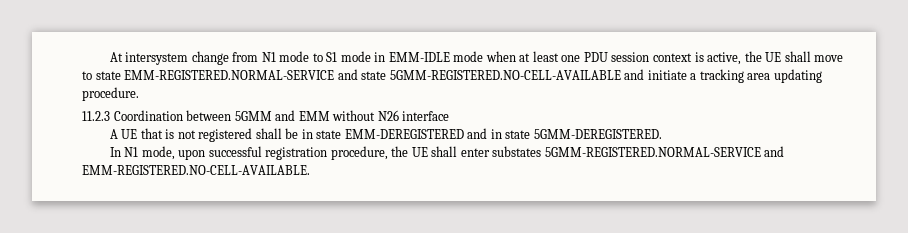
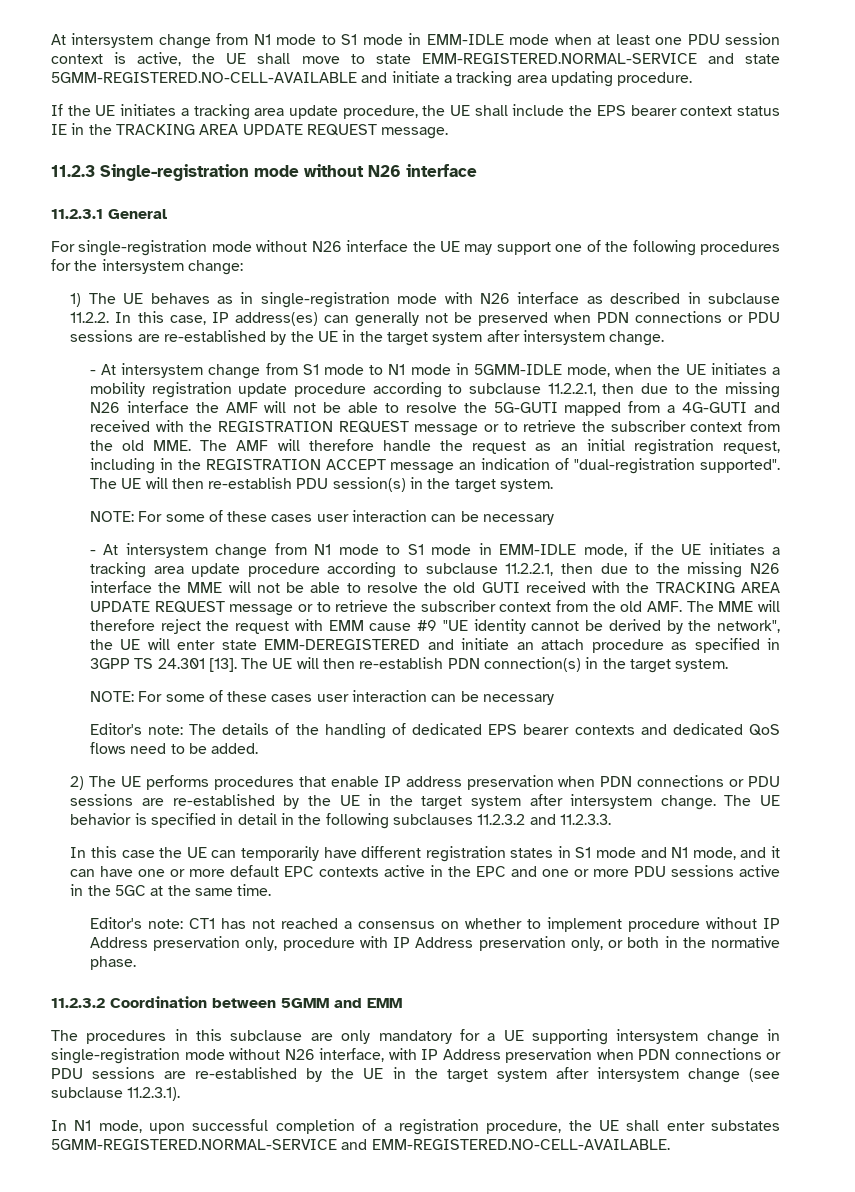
[82,111,110,121] 11.2.3 -> [51,104,780,120] [51,123,449,139] [51,164,477,181] [51,209,167,219] [51,240,781,256] [51,259,243,275] [70,292,780,308] [70,311,780,327] [70,330,665,346] [89,363,781,379] [89,382,781,398] [89,401,781,416] [89,420,781,436] [89,439,780,455] [89,458,780,474] [89,477,554,493] [89,510,555,525] [89,543,780,559] [89,562,781,578] [89,581,780,593] [89,600,781,616] [89,619,781,634] [89,638,780,653] [89,657,729,673] [89,690,555,705] [89,723,780,739] [89,742,259,754] [70,775,780,790] [70,794,780,810] [70,813,611,829] [70,846,780,862] [70,865,781,877] [70,884,272,896] [89,917,781,932] [89,936,780,951] [89,956,136,970] [51,998,105,1008] If the UE initiates a tracking area update procedure, the UE shall include the EPS bearer context status IE in the TRACKING AREA UPDATE REQUEST message. // 11.2.3 Single-registration mode without N26 interface // 11.2.3.1 General // For single-registration mode without N26 interface the UE may support one of the following procedures for the intersystem change: // 1) The UE behaves as in single-registration mode with N26 interface as described in subclause 11.2.2. In this case, IP address(es) can generally not be preserved when PDN connections or PDU sessions are re-established by the UE in the target system after intersystem change. // - At intersystem change from S1 mode to N1 mode in 5GMM-IDLE mode, when the UE initiates a mobility registration update procedure according to subclause 11.2.2.1, then due to the missing N26 interface the AMF will not be able to resolve the 5G-GUTI mapped from a 4G-GUTI and received with the REGISTRATION REQUEST message or to retrieve the subscriber context from the old MME. The AMF will therefore handle the request as an initial registration request, including in the REGISTRATION ACCEPT message an indication of "dual-registration supported". The UE will then re-establish PDU session(s) in the target system. // NOTE: For some of these cases user interaction can be necessary // - At intersystem change from N1 mode to S1 mode in EMM-IDLE mode, if the UE initiates a tracking area update procedure according to subclause 11.2.2.1, then due to the missing N26 interface the MME will not be able to resolve the old GUTI received with the TRACKING AREA UPDATE REQUEST message or to retrieve the subscriber context from the old AMF. The MME will therefore reject the request with EMM cause #9 "UE identity cannot be derived by the network", the UE will enter state EMM-DEREGISTERED and initiate an attach procedure as specified in 3GPP TS 24.301 [13]. The UE will then re-establish PDN connection(s) in the target system. // NOTE: For some of these cases user interaction can be necessary // Editor's note: The details of the handling of dedicated EPS bearer contexts and dedicated QoS flows need to be added. // 2) The UE performs procedures that enable IP address preservation when PDN connections or PDU sessions are re-established by the UE in the target system after intersystem change. The UE behavior is specified in detail in the following subclauses 11.2.3.2 and 11.2.3.3. // In this case the UE can temporarily have different registration states in S1 mode and N1 mode, and it can have one or more default EPC contexts active in the EPC and one or more PDU sessions active in the 5GC at the same time. // Editor's note: CT1 has not reached a consensus on whether to implement procedure without IP Address preservation only, procedure with IP Address preservation only, or both in the normative phase. // 11.2.3.2
[332,110,450,121] [109,128,662,142] without N26 interface // A UE that is not registered shall be in state EMM-DEREGISTERED and in state 5GMM-DEREGISTERED. -> [51,1029,780,1045] [51,1048,781,1064] [51,1067,780,1083] [51,1087,181,1101] // The procedures in this subclause are only mandatory for a UE supporting intersystem change in single-registration mode without N26 interface, with IP Address preservation when PDN connections or PDU sessions are re-established by the UE in the target system after intersystem change (see subclause 11.2.3.1).
(262, 151) none -> [275,1119,392,1134] completion of a

